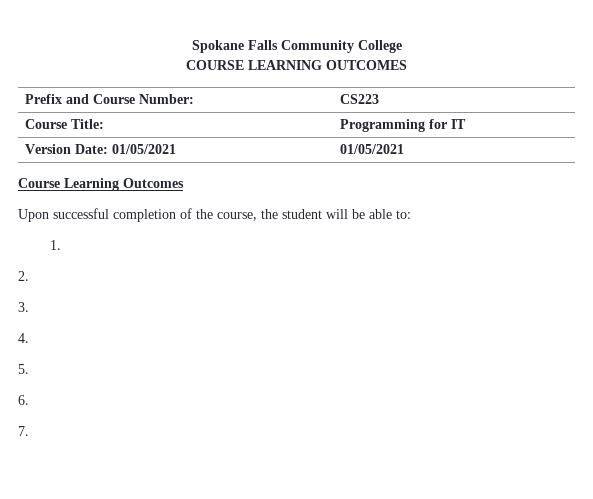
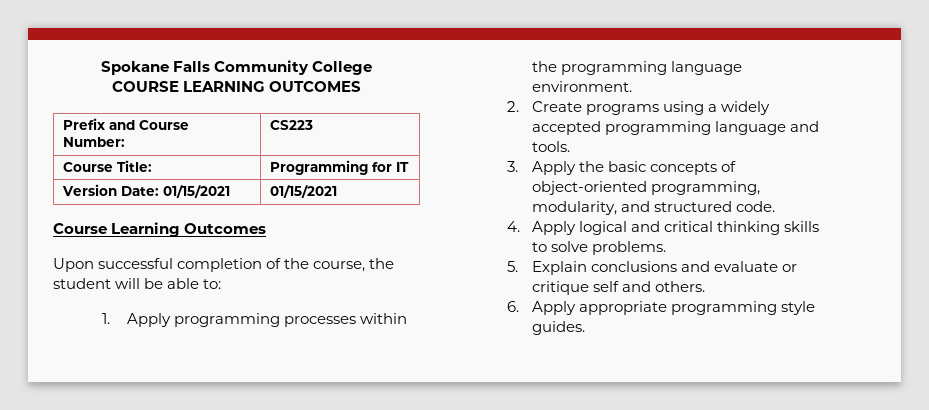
[112,144,177,154] [340,144,405,154] 01/05/2021 | 01/05/2021 -> [163,185,231,198] [270,185,338,198] 01/15/2021 | 01/15/2021
[18,271,29,281] [18,302,29,312] [18,333,29,343] [18,364,29,374] [18,395,29,405] [18,426,29,436] // 2. // 3. // 4. // 5. // 6. // 7. -> [126,313,407,327] [531,61,742,75] [531,81,632,92] [507,101,770,115] [531,121,819,135] [531,141,570,152] [507,161,736,175] [531,181,760,195] [531,201,775,215] [507,221,819,235] [531,241,666,255] [507,261,797,275] [531,281,705,295] [507,301,815,315] [531,321,585,335] Apply programming processes within the programming language environment. // 2. Create programs using a widely accepted programming language and tools. // 3. Apply the basic concepts of object-oriented programming, modularity, and structured code. // 4. Apply logical and critical thinking skills to solve problems. // 5. Explain conclusions and evaluate or critique self and others. // 6. Apply appropriate programming style guides.

